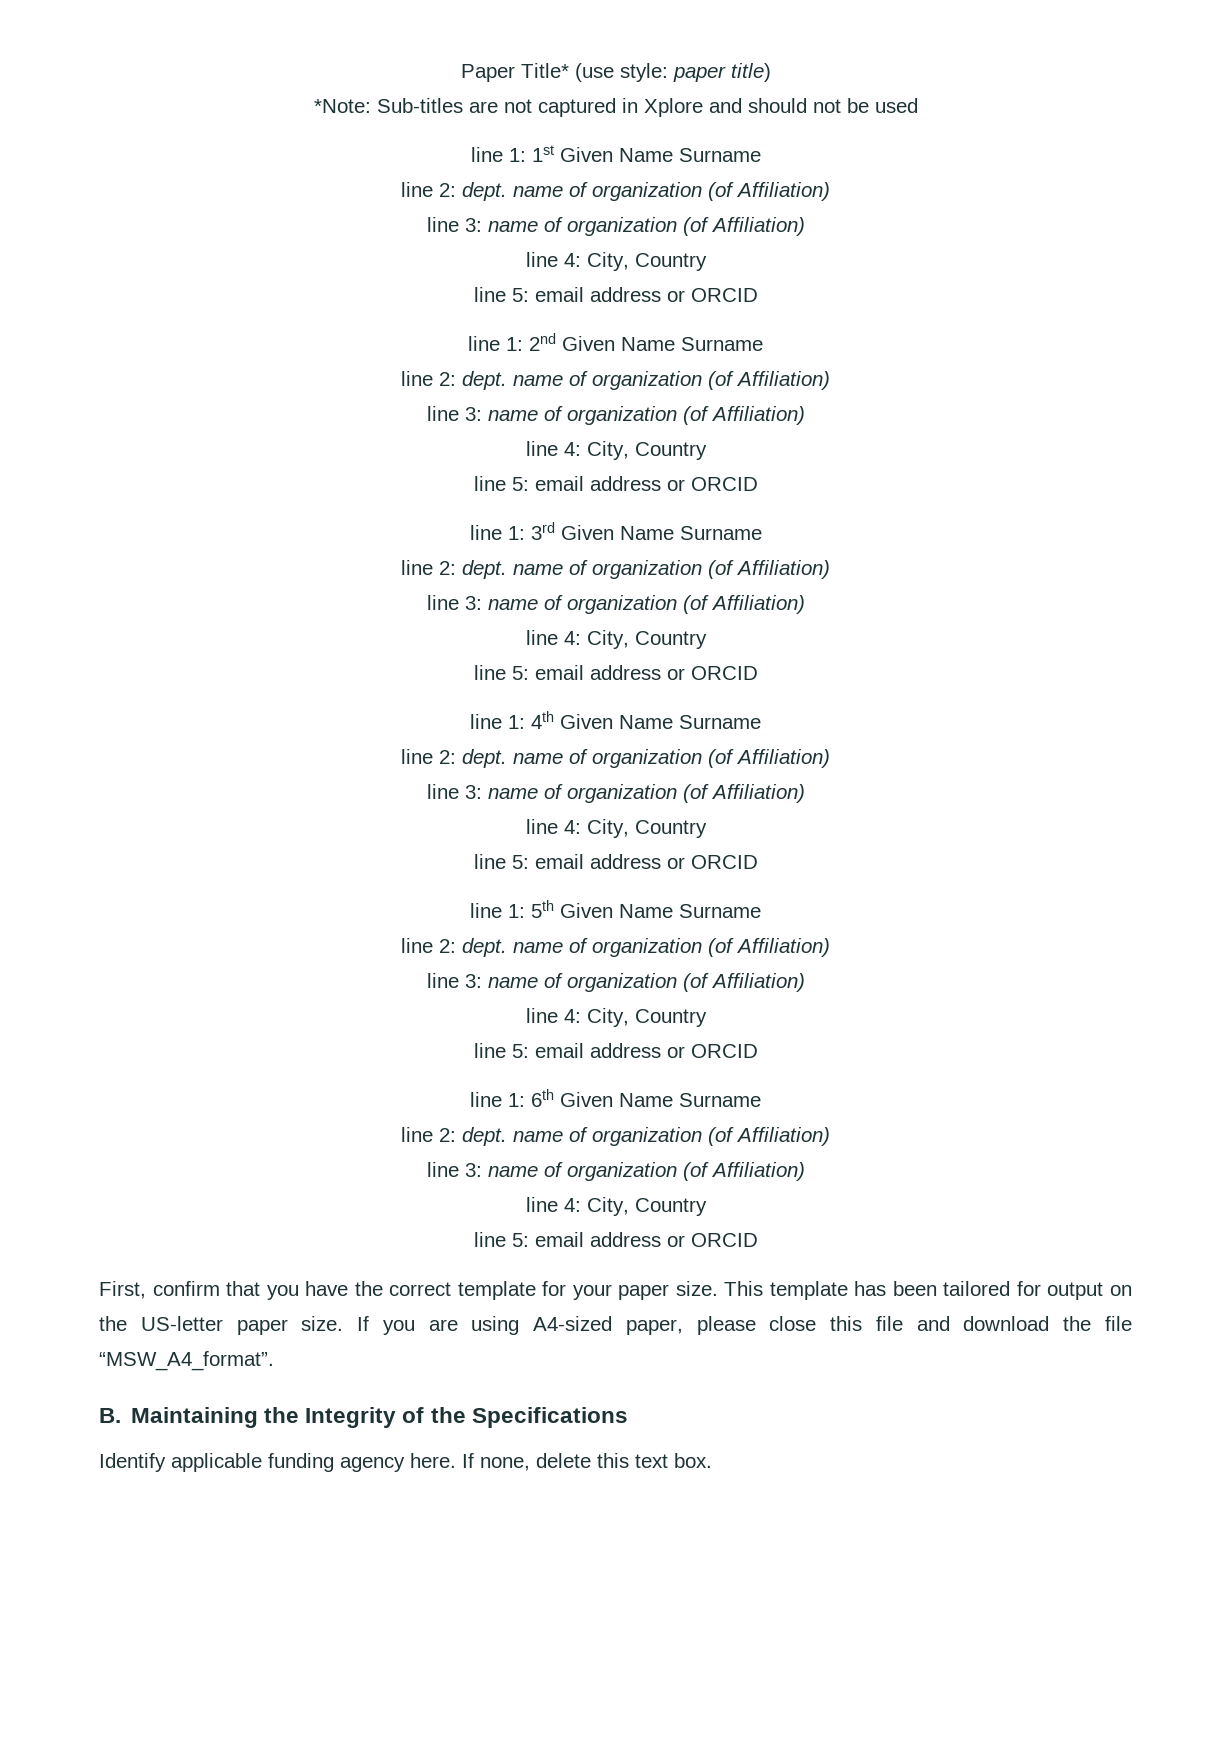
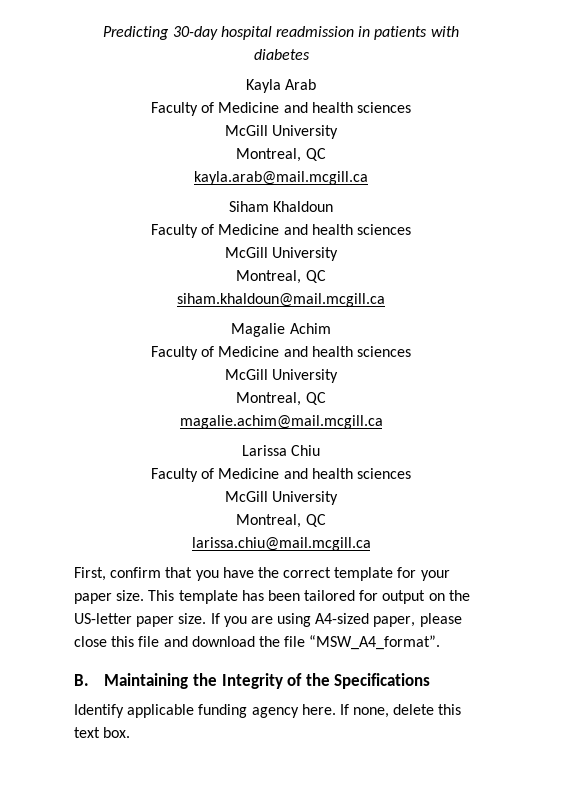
[460,63,771,82] [313,98,918,117] [470,145,761,162] [401,182,830,201] [426,217,805,236] [525,252,707,271] [473,287,758,302] [468,333,763,351] [401,371,830,390] [426,406,805,425] [525,441,707,460] [473,476,758,491] [469,522,762,540] [401,560,830,579] [426,595,805,614] [525,630,707,649] [473,665,758,680] [470,711,761,729] [401,749,830,768] [426,784,805,803] [525,819,707,838] [473,854,758,869] [470,900,761,918] [401,938,830,957] [426,973,805,992] [525,1008,707,1027] [473,1043,758,1058] [470,1089,761,1107] [401,1127,830,1146] [426,1162,805,1181] [525,1197,707,1216] [473,1232,758,1247] Paper Title* (use style: paper title) // *Note: Sub-titles are not captured in Xplore and should not be used // line 1: 1st Given Name Surname // line 2: dept. name of organization (of Affiliation) // line 3: name of organization (of Affiliation) // line 4: City, Country // line 5: email address or ORCID // line 1: 2nd Given Name Surname // line 2: dept. name of organization (of Affiliation) // line 3: name of organization (of Affiliation) // line 4: City, Country // line 5: email address or ORCID // line 1: 3rd Given Name Surname // line 2: dept. name of organization (of Affiliation) // line 3: name of organization (of Affiliation) // line 4: City, Country // line 5: email address or ORCID // line 1: 4th Given Name Surname // line 2: dept. name of organization (of Affiliation) // line 3: name of organization (of Affiliation) // line 4: City, Country // line 5: email address or ORCID // line 1: 5th Given Name Surname // line 2: dept. name of organization (of Affiliation) // line 3: name of organization (of Affiliation) // line 4: City, Country // line 5: email address or ORCID // line 1: 6th Given Name Surname // line 2: dept. name of organization (of Affiliation) // line 3: name of organization (of Affiliation) // line 4: City, Country // line 5: email address or ORCID -> [103,26,459,40] [253,49,310,60] [245,79,317,93] [151,102,411,116] [224,125,339,139] [236,148,326,162] [194,171,368,185] [228,201,334,212] [151,224,411,238] [224,247,339,261] [236,270,326,284] [177,293,385,307] [231,323,331,337] [151,346,411,360] [224,369,339,383] [236,392,326,406] [179,415,383,429] [241,445,321,456] [151,468,411,482] [224,491,339,505] [236,514,326,528] [191,537,371,551] Predicting 30-day hospital readmission in patients with diabetes // Kayla Arab // Faculty of Medicine and health sciences // McGill University // Montreal, QC // kayla.arab@mail.mcgill.ca // Siham Khaldoun // Faculty of Medicine and health sciences // McGill University // Montreal, QC // siham.khaldoun@mail.mcgill.ca // Magalie Achim // Faculty of Medicine and health sciences // McGill University // Montreal, QC // magalie.achim@mail.mcgill.ca // Larissa Chiu // Faculty of Medicine and health sciences // McGill University // Montreal, QC // larissa.chiu@mail.mcgill.ca

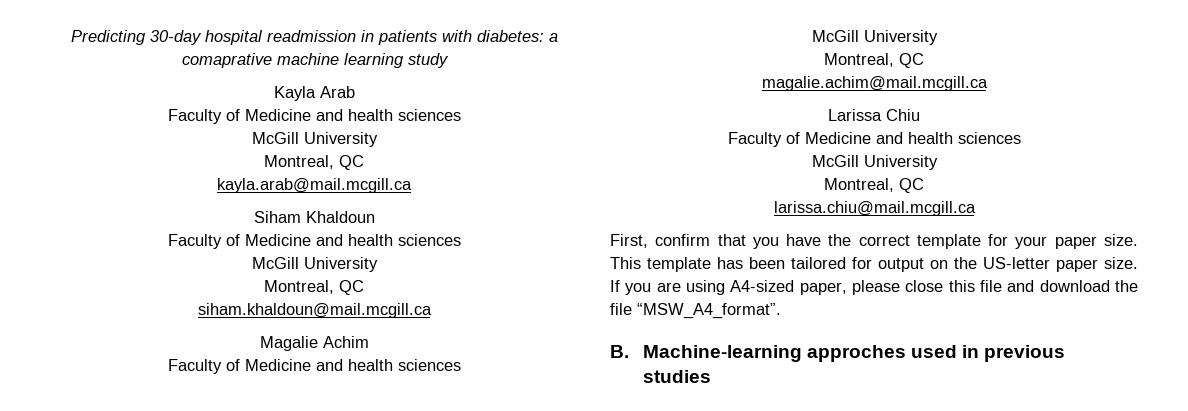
[253,49,310,60] diabetes -> [476,30,558,42] [181,53,449,68] diabetes: a comaprative machine learning study
[104,673,431,689] [74,704,462,718] [74,727,131,738] Maintaining the Integrity of the Specifications // Identify applicable funding agency here. If none, delete this text box. -> [642,345,1066,362] [642,370,711,383] Machine-learning approches used in previous studies

